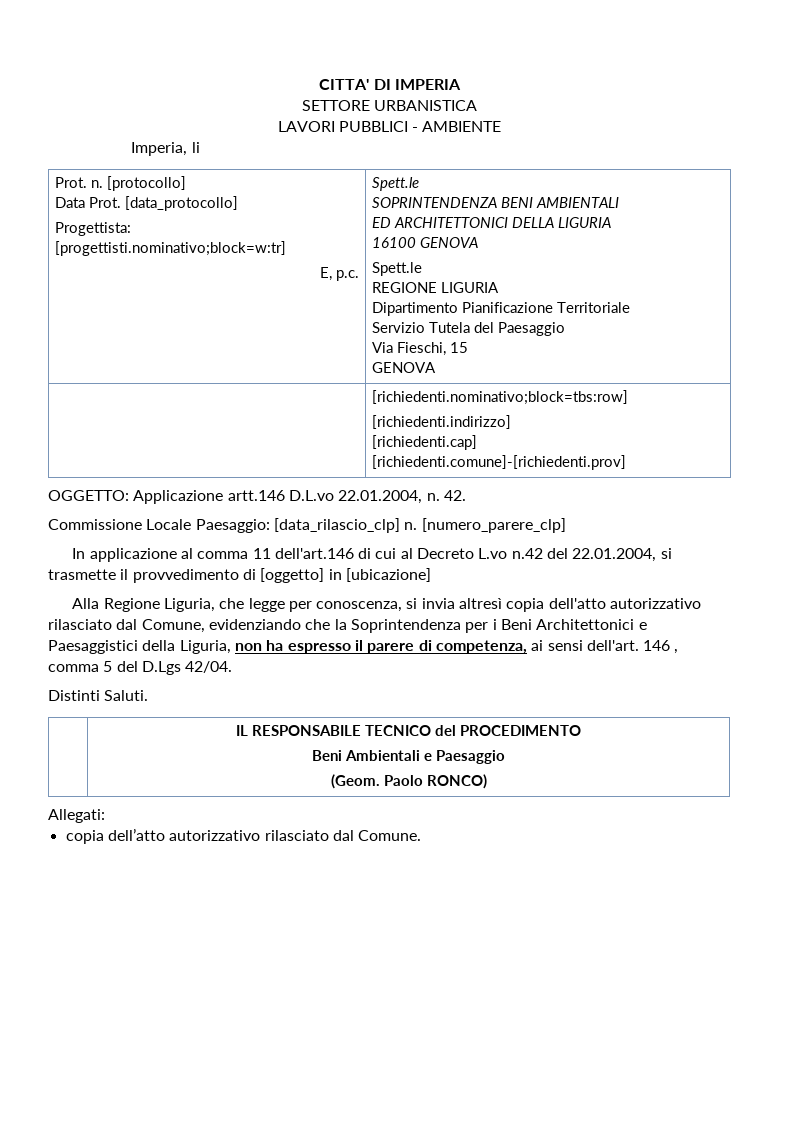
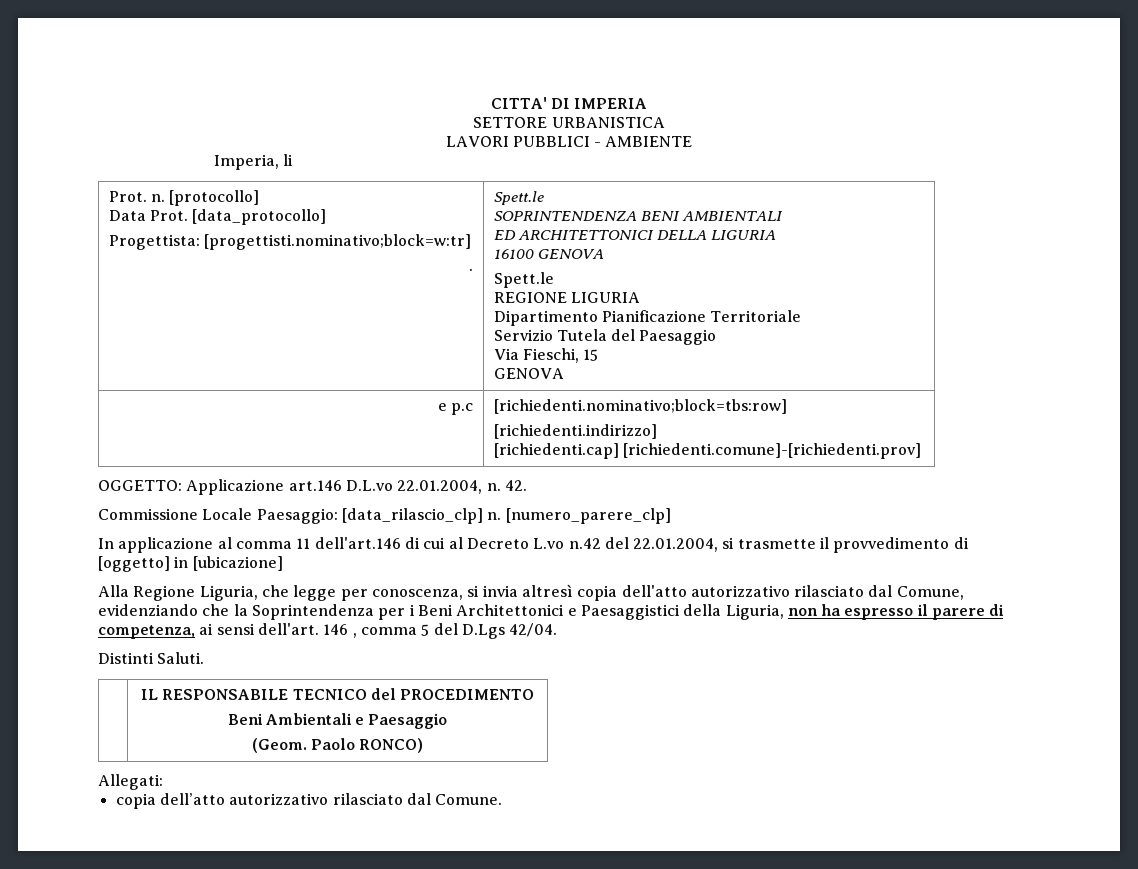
[319,267,359,281] E, p.c. -> [469,268,474,271] .
(437, 367) none -> [438,403,474,415] e p.c
[227,490,285,501] artt.146 -> [288,480,342,491] art.146

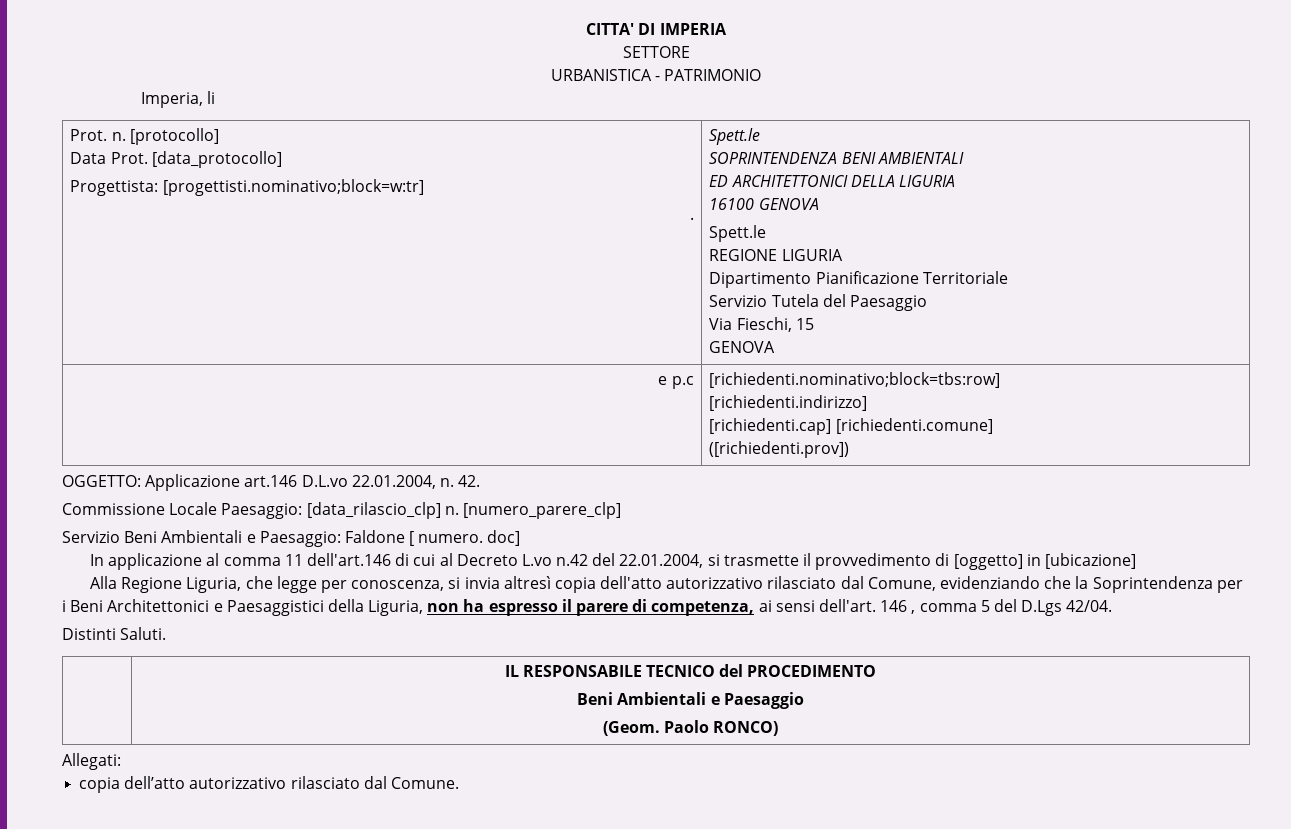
(548, 122) none -> (690, 52) //
[445,136,693,147] // LAVORI PUBBLICI - AMBIENTE -> [655,69,762,81] - PATRIMONIO
[622,443,921,459] [richiedenti.comune]-[richiedenti.prov] -> [835,418,993,434] [709,441,850,458] [richiedenti.comune] // ([richiedenti.prov])
(671, 516) none -> [62,530,521,547] // Servizio Beni Ambientali e Paesaggio: Faldone [ numero. doc]

